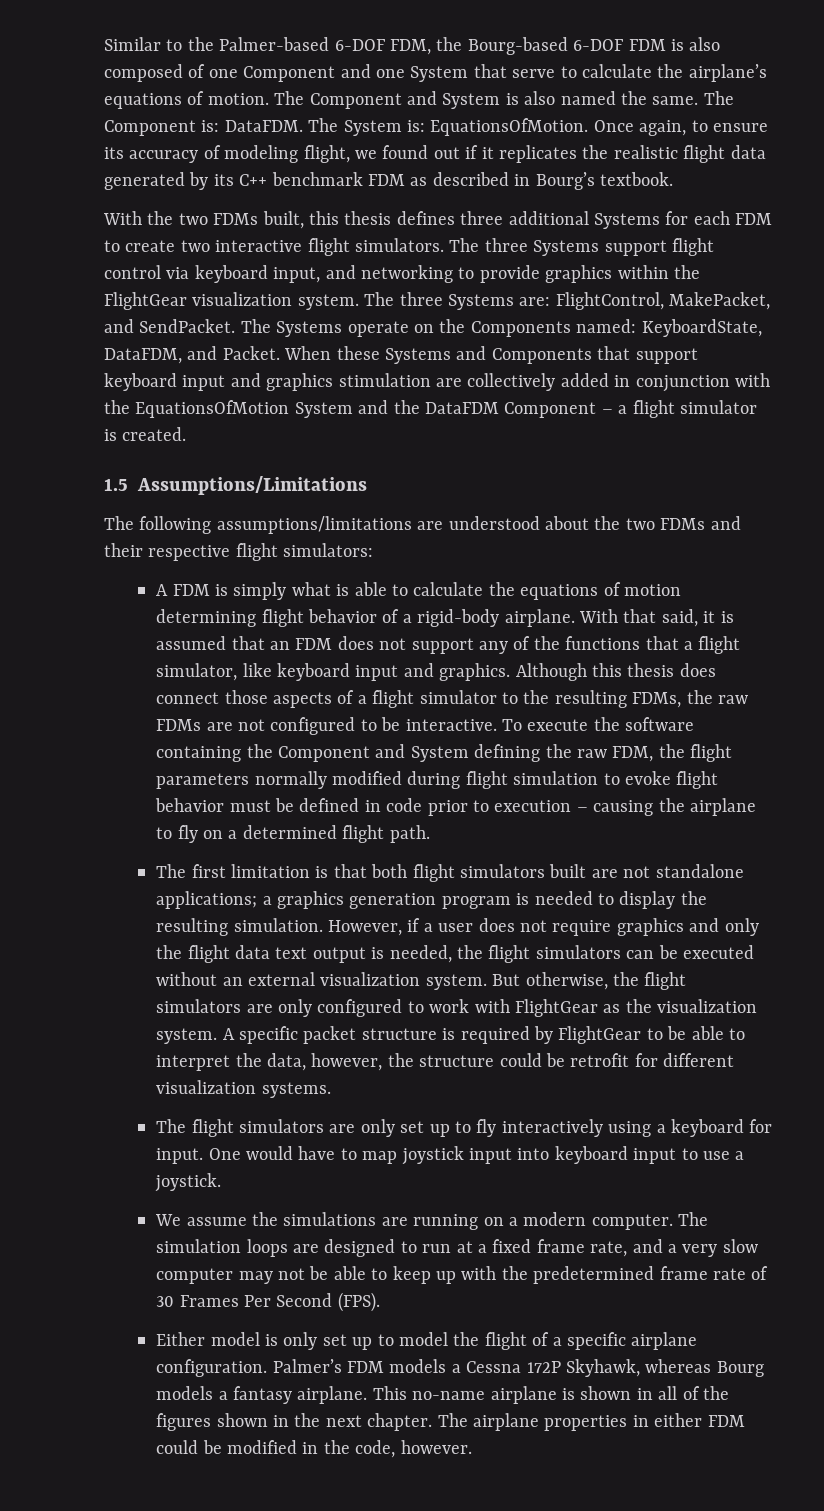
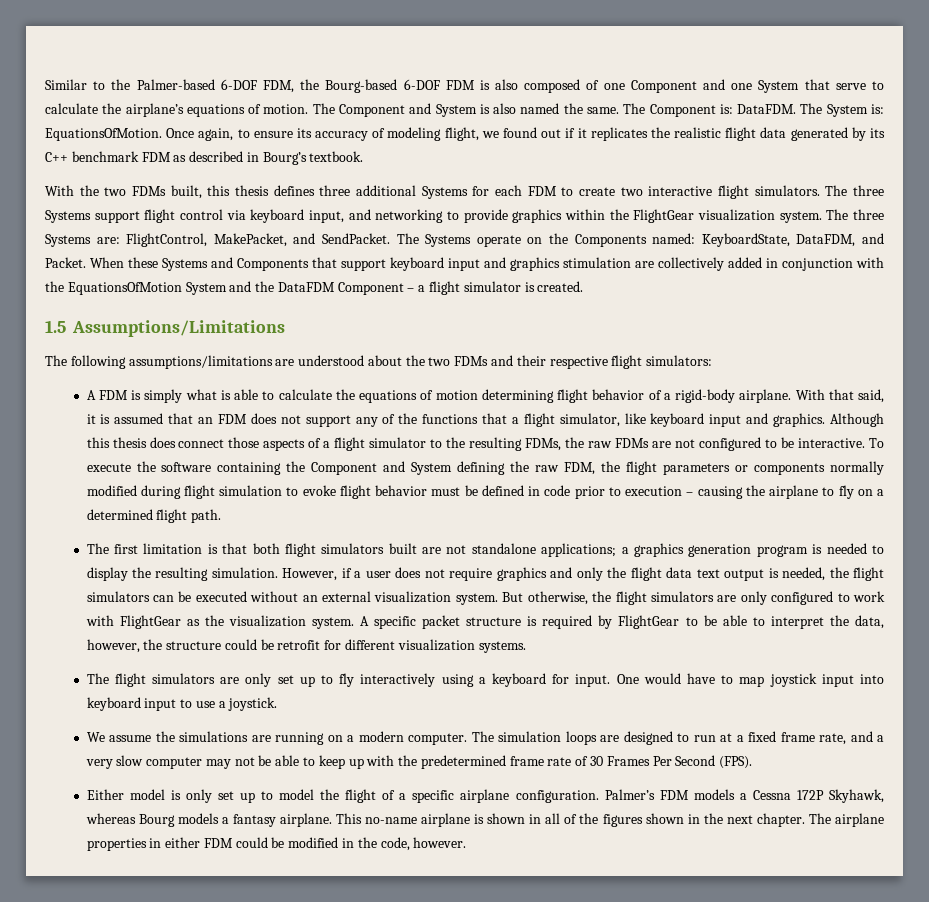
(250, 781) none -> [735,463,826,475] or components

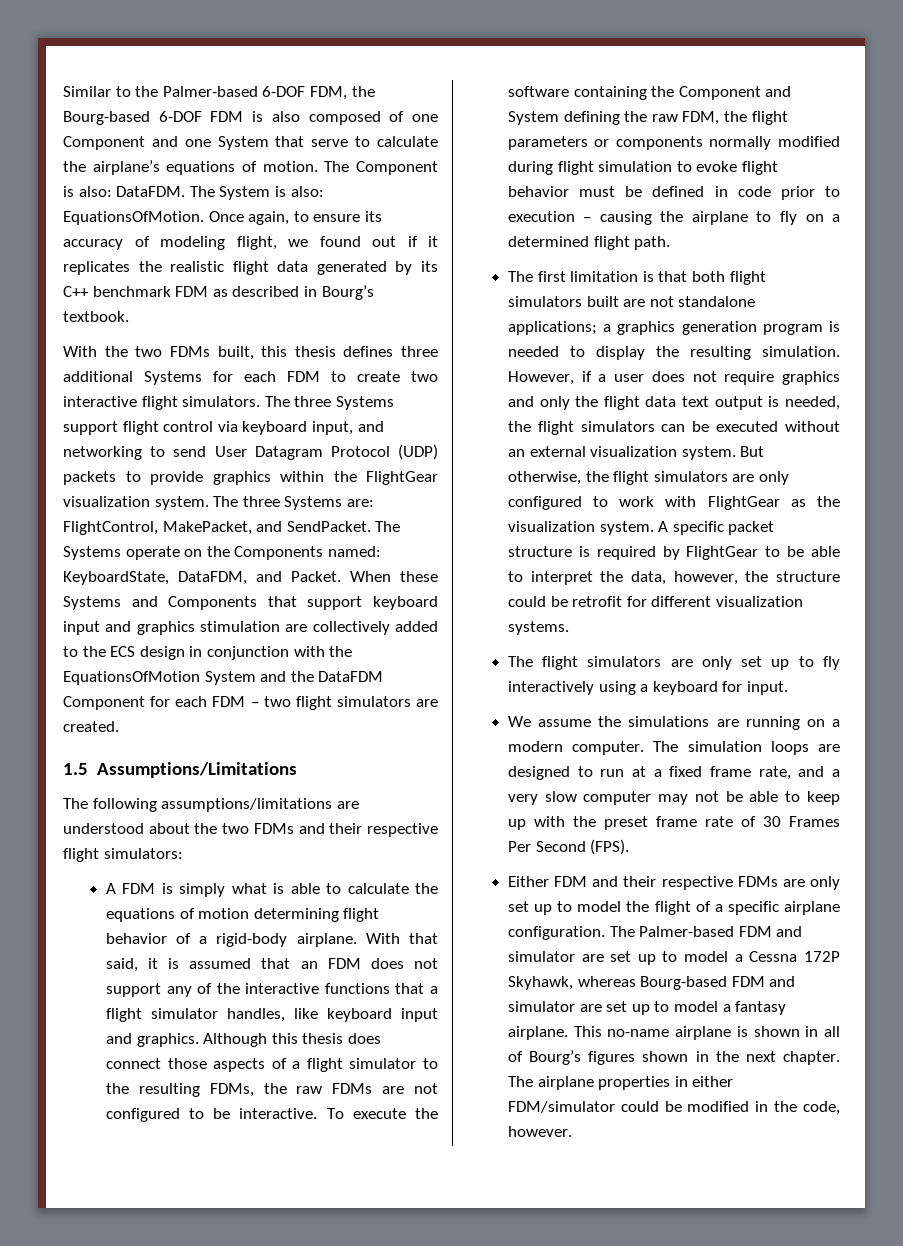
[409,103,733,117] and System is also named the same. The Component is: -> [63,186,112,197] is also:
[871,104,885,114] is: -> [274,186,324,197] is also:
(460, 215) none -> [173,444,438,460] [63,471,141,485] send User Datagram Protocol (UDP) packets to
(762, 262) none -> [63,646,185,660] to the ECS design
[407,281,535,295] – a flight simulator is -> [150,696,438,710] for each FDM – two flight simulators are
(418, 418) none -> [245,983,320,994] interactive
[559,413,620,427] simulator, -> [150,1008,285,1022] simulator handles,
[616,673,885,687] [86,697,278,711] One would have to map joystick input into keyboard input to use a joystick. -> (788, 688) none
[420,755,506,769] predetermined -> [603,816,648,830] preset
[129,789,181,800] model is -> [554,876,805,890] FDM and their respective FDMs are
[604,789,735,800] Palmer’s FDM models -> [609,926,803,937] [507,951,729,965] The Palmer-based FDM and simulator are set up to model
[138,813,219,827] Bourg models -> [640,976,796,990] [507,1001,718,1015] Bourg-based FDM and simulator are set up to model
[579,813,599,824] the -> [529,1050,582,1065] Bourg’s
[203,838,233,848] FDM -> [507,1101,615,1113] FDM/simulator

